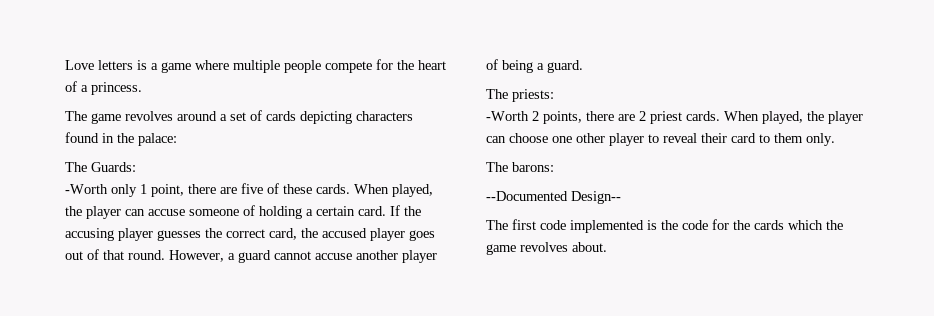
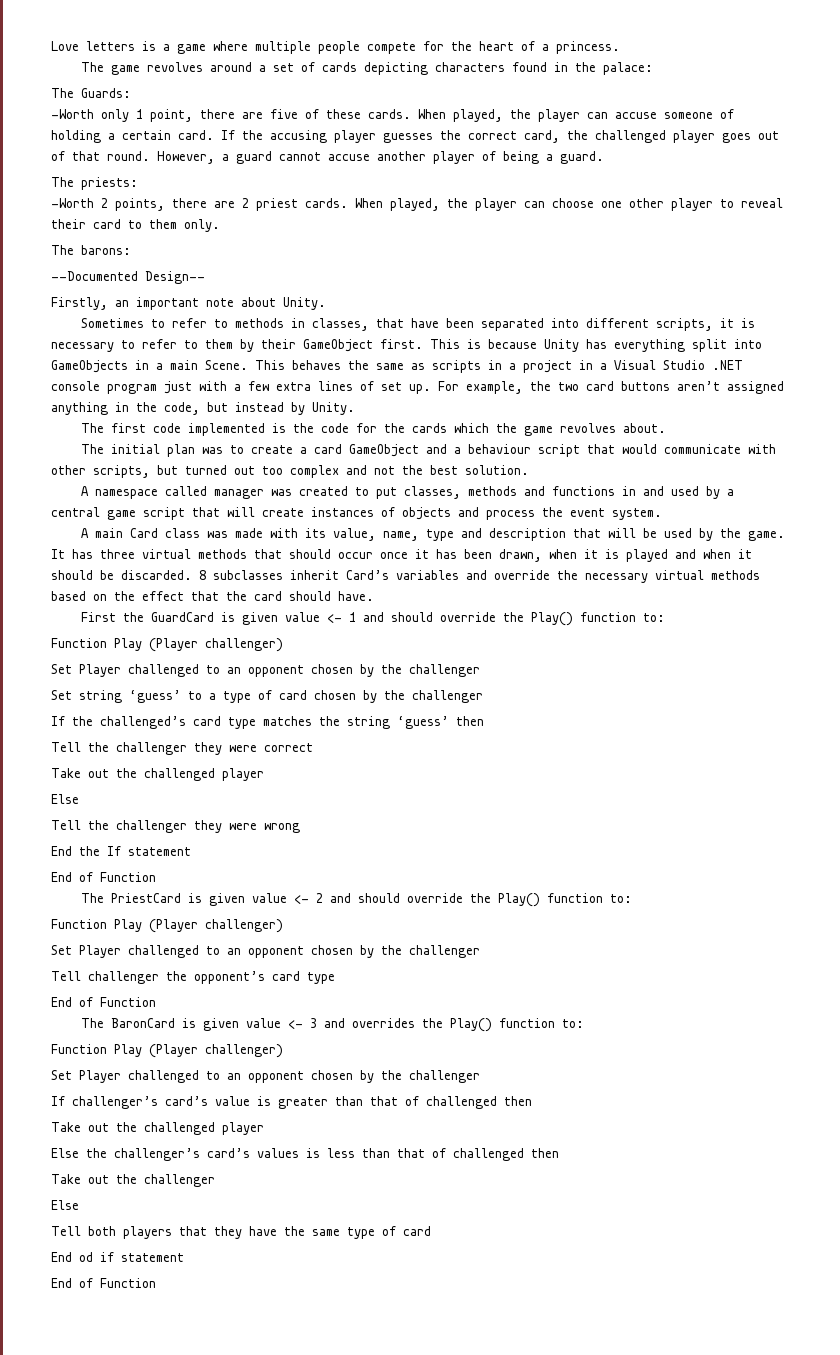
[322,228,367,238] accused -> [595,130,666,143] challenged
(621, 197) none -> [51,297,326,310] [80,318,755,331] [51,339,762,352] [51,360,743,373] [51,381,784,394] [51,402,355,415] // Firstly, an important note about Unity. // Sometimes to refer to methods in classes, that have been separated into different scripts, it is necessary to refer to them by their GameObject first. This is because Unity has everything split into GameObjects in a main Scene. This behaves the same as scripts in a project in a Visual Studio .NET console program just with a few extra lines of set up. For example, the two card buttons aren’t assigned anything in the code, but instead by Unity.
(607, 247) none -> [80,444,776,457] [51,465,529,478] [80,486,734,499] [51,507,662,520] [80,528,785,541] [51,549,752,562] [51,570,760,583] [51,591,374,601] [80,612,665,626] [51,638,283,652] [51,664,480,677] [51,690,483,703] [51,716,484,729] [51,742,313,755] [51,768,264,781] [51,794,79,804] [51,820,300,833] [51,846,191,856] [51,872,156,882] [80,893,632,907] [51,919,283,933] [51,945,480,958] [51,971,335,984] [51,997,156,1007] [80,1018,584,1032] [51,1044,283,1058] [51,1070,480,1083] [51,1096,532,1109] [51,1122,264,1135] [51,1148,559,1161] [51,1174,215,1187] [51,1200,79,1210] [51,1226,431,1239] [51,1252,184,1262] [51,1278,156,1288] // The initial plan was to create a card GameObject and a behaviour script that would communicate with other scripts, but turned out too complex and not the best solution. // A namespace called manager was created to put classes, methods and functions in and used by a central game script that will create instances of objects and process the event system. // A main Card class was made with its value, name, type and description that will be used by the game. It has three virtual methods that should occur once it has been drawn, when it is played and when it should be discarded. 8 subclasses inherit Card’s variables and override the necessary virtual methods based on the effect that the card should have. // First the GuardCard is given value <- 1 and should override the Play() function to: // Function Play (Player challenger) // Set Player challenged to an opponent chosen by the challenger // Set string ‘guess’ to a type of card chosen by the challenger // If the challenged’s card type matches the string ‘guess’ then // Tell the challenger they were correct // Take out the challenged player // Else // Tell the challenger they were wrong // End the If statement // End of Function // The PriestCard is given value <- 2 and should override the Play() function to: // Function Play (Player challenger) // Set Player challenged to an opponent chosen by the challenger // Tell challenger the opponent’s card type // End of Function // The BaronCard is given value <- 3 and overrides the Play() function to: // Function Play (Player challenger) // Set Player challenged to an opponent chosen by the challenger // If challenger’s card’s value is greater than that of challenged then // Take out the challenged player // Else the challenger’s card’s values is less than that of challenged then // Take out the challenger // Else // Tell both players that they have the same type of card // End od if statement // End of Function

